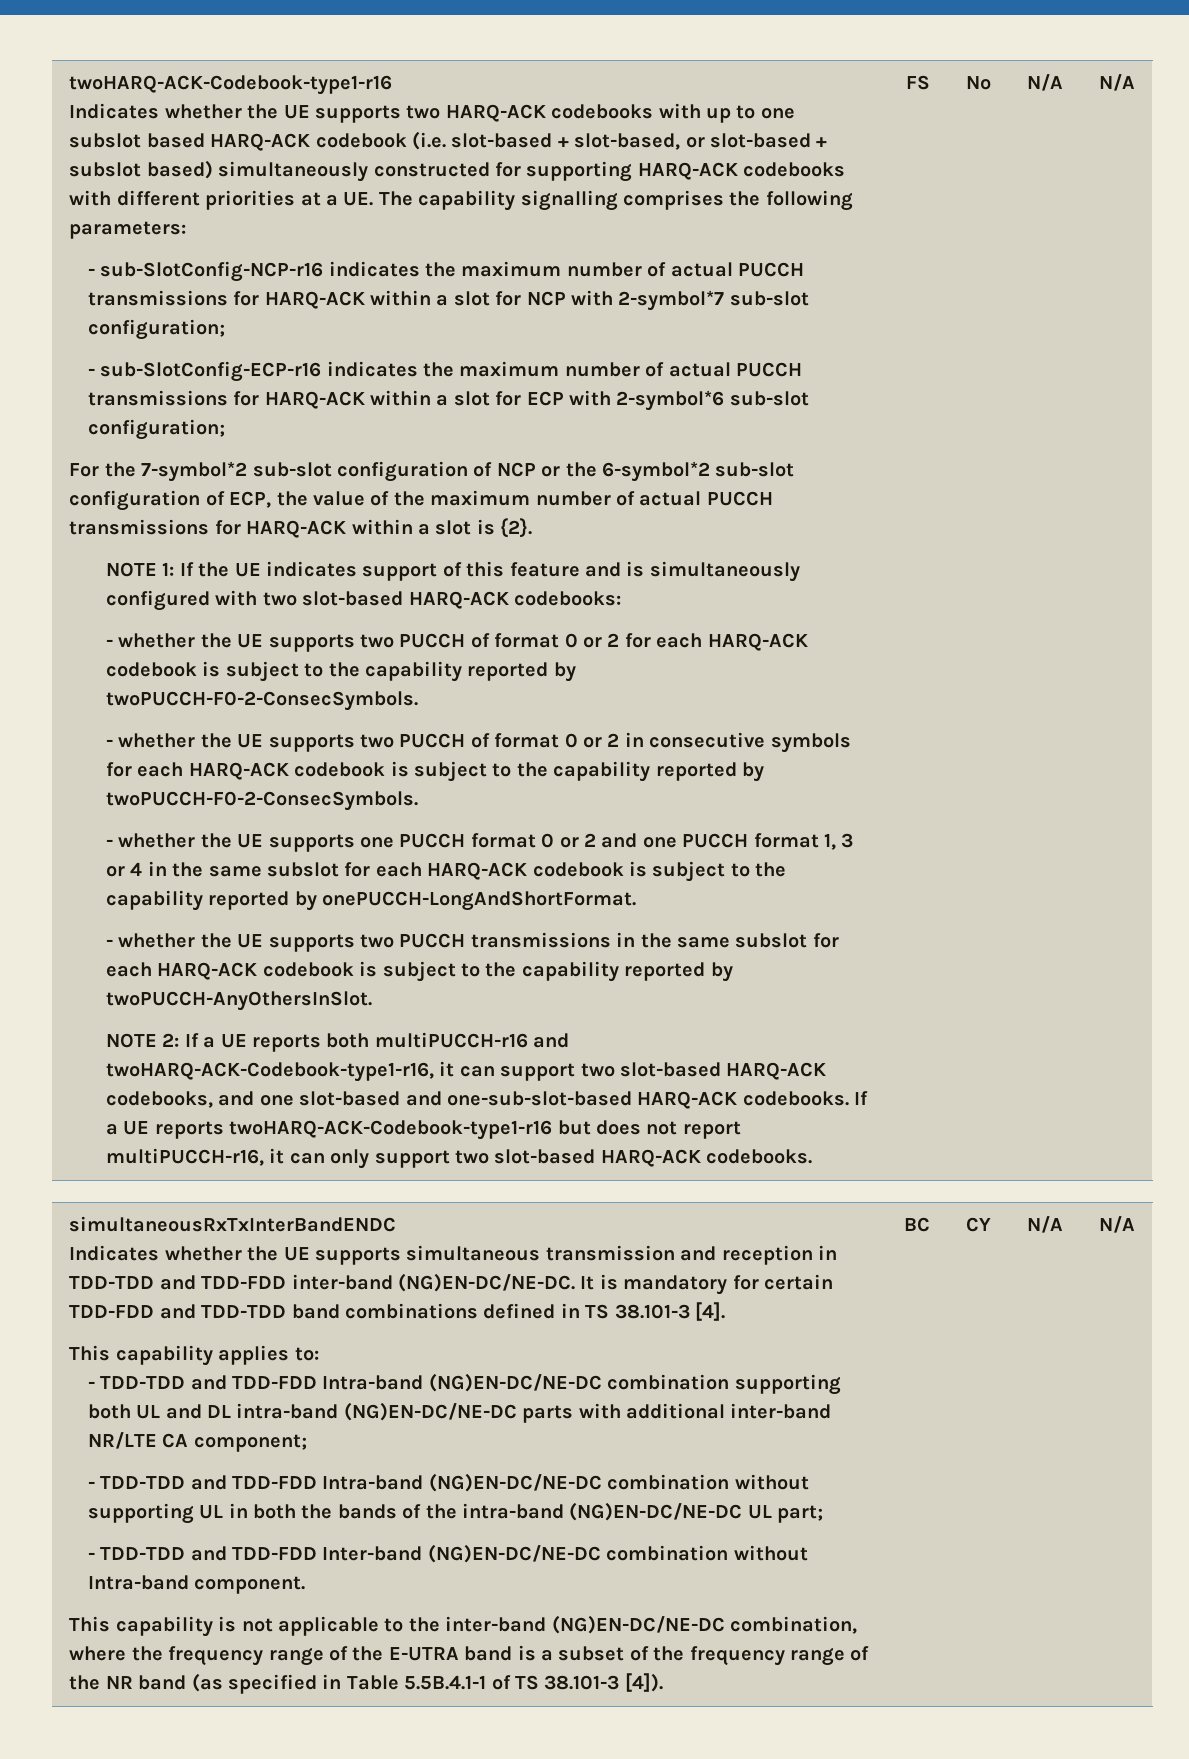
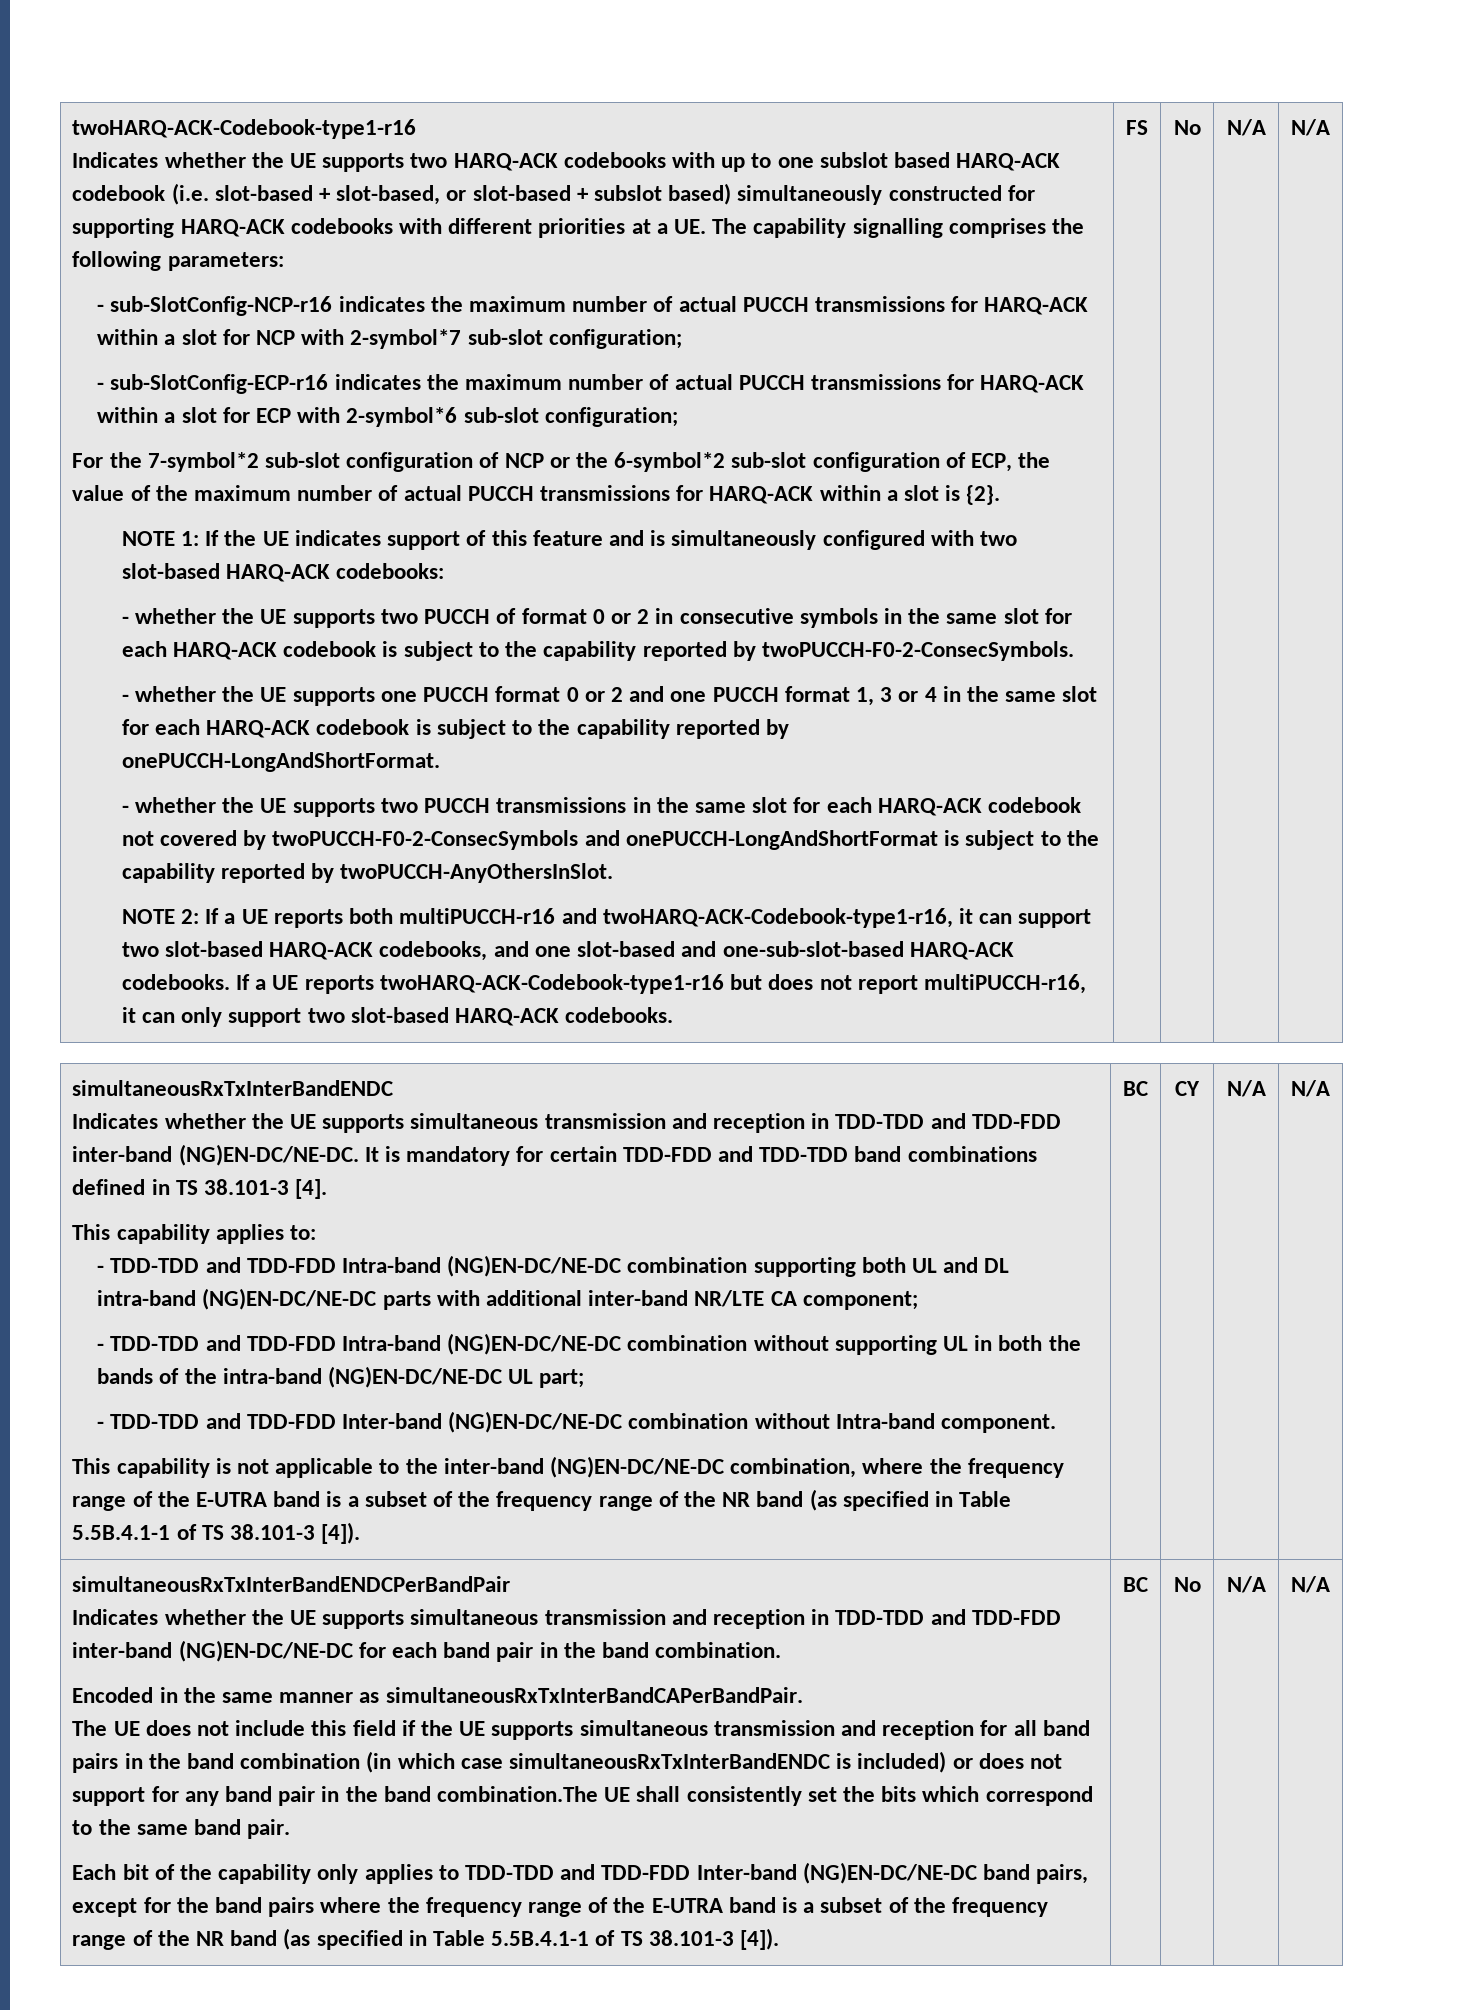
[106,633,808,652] [106,661,576,682] [106,691,419,711] // - whether the UE supports two PUCCH of format 0 or 2 for each HARQ-ACK codebook is subject to the capability reported by twoPUCCH-F0-2-ConsecSymbols. -> (445, 571) none
(851, 743) none -> [883,608,1039,624] in the same slot
[267,862,340,877] subslot -> [1062,686,1098,702] slot
[735,933,839,948] [106,962,354,980] subslot for each HARQ-ACK codebook -> [752,797,1081,816] [121,830,938,850] slot for each HARQ-ACK codebook not covered by twoPUCCH-F0-2-ConsecSymbols and onePUCCH-LongAndShortFormat
(1135, 1224) none -> [72,1576,511,1592] [72,1609,1061,1629] [72,1640,782,1662] [72,1687,803,1703] [72,1720,1090,1740] [72,1751,1063,1773] [72,1786,1093,1806] [72,1819,291,1839] [72,1862,1089,1884] [72,1897,1049,1917] [72,1928,780,1950] [1123,1577,1148,1592] [1173,1577,1201,1592] [1226,1576,1266,1593] [1291,1576,1330,1593] // simultaneousRxTxInterBandENDCPerBandPair // Indicates whether the UE supports simultaneous transmission and reception in TDD-TDD and TDD-FDD inter-band (NG)EN-DC/NE-DC for each band pair in the band combination. // Encoded in the same manner as simultaneousRxTxInterBandCAPerBandPair. // The UE does not include this field if the UE supports simultaneous transmission and reception for all band pairs in the band combination (in which case simultaneousRxTxInterBandENDC is included) or does not support for any band pair in the band combination.The UE shall consistently set the bits which correspond to the same band pair. // Each bit of the capability only applies to TDD-TDD and TDD-FDD Inter-band (NG)EN-DC/NE-DC band pairs, except for the band pairs where the frequency range of the E-UTRA band is a subset of the frequency range of the NR band (as specified in Table 5.5B.4.1-1 of TS 38.101-3 [4]). | BC | No | N/A | N/A

